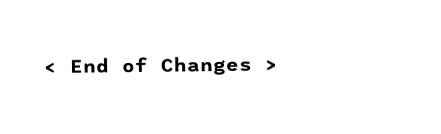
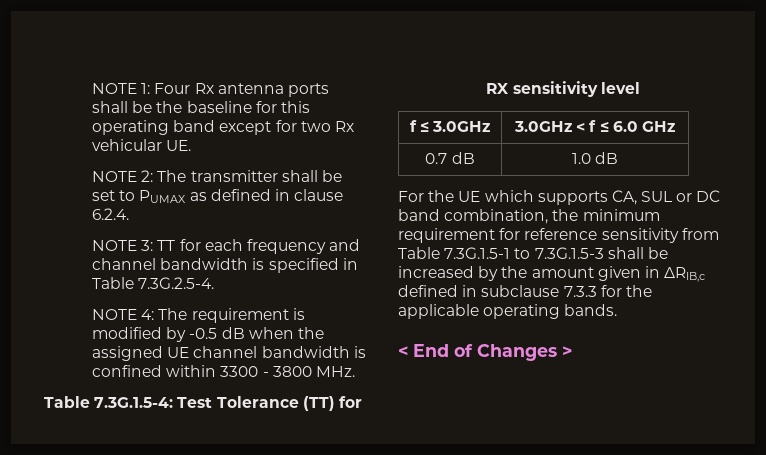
(43, 67) none -> [92,83,330,97] [92,101,311,113] [92,120,355,135] [92,139,192,151] [92,170,343,182] [92,189,344,203] [92,208,130,220] [92,239,361,254] [92,258,358,273] [92,277,215,289] [92,308,305,323] [92,327,325,342] [92,346,366,361] [92,365,356,377] [44,396,362,411] [486,81,640,97] [409,120,491,132] [514,120,675,132] [425,152,475,164] [571,152,619,164] [398,190,721,205] [398,209,660,224] [398,228,719,243] [398,247,668,259] [398,266,706,282] [398,285,652,297] [398,304,618,319] NOTE 1: Four Rx antenna ports shall be the baseline for this operating band except for two Rx vehicular UE. // NOTE 2: The transmitter shall be set to PUMAX as defined in clause 6.2.4. // NOTE 3: TT for each frequency and channel bandwidth is specified in Table 7.3G.2.5-4. // NOTE 4: The requirement is modified by -0.5 dB when the assigned UE channel bandwidth is confined within 3300 - 3800 MHz. // Table 7.3G.1.5-4: Test Tolerance (TT) for RX sensitivity level // f ≤ 3.0GHz | 3.0GHz < f ≤ 6.0 GHz // 0.7 dB | 1.0 dB // For the UE which supports CA, SUL or DC band combination, the minimum requirement for reference sensitivity from Table 7.3G.1.5-1 to 7.3G.1.5-3 shall be increased by the amount given in ΔRIB,c defined in subclause 7.3.3 for the applicable operating bands. //

